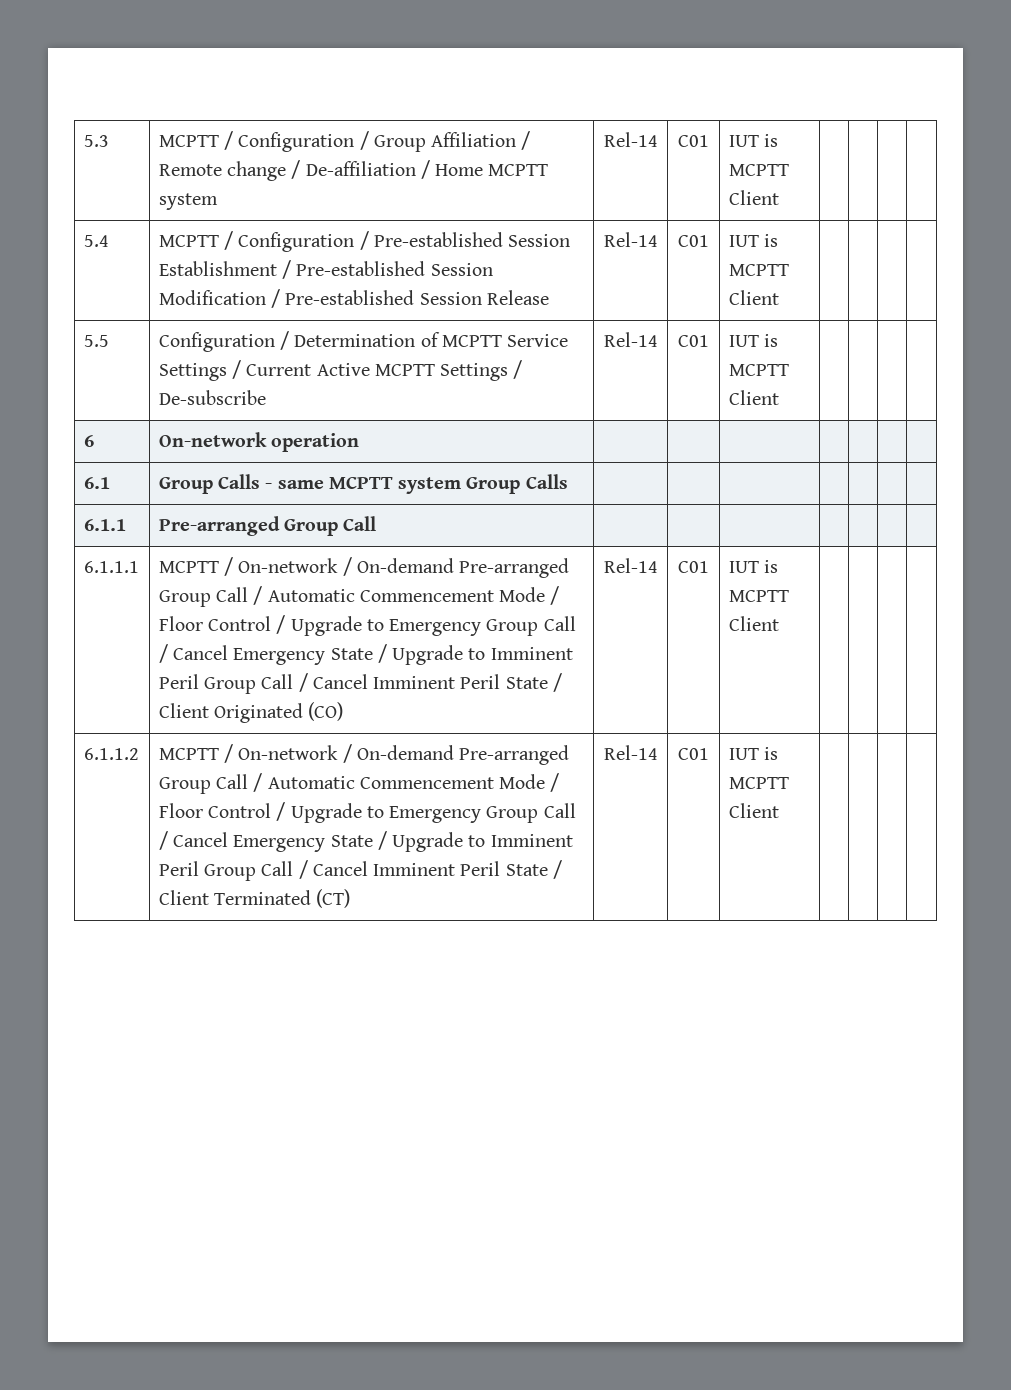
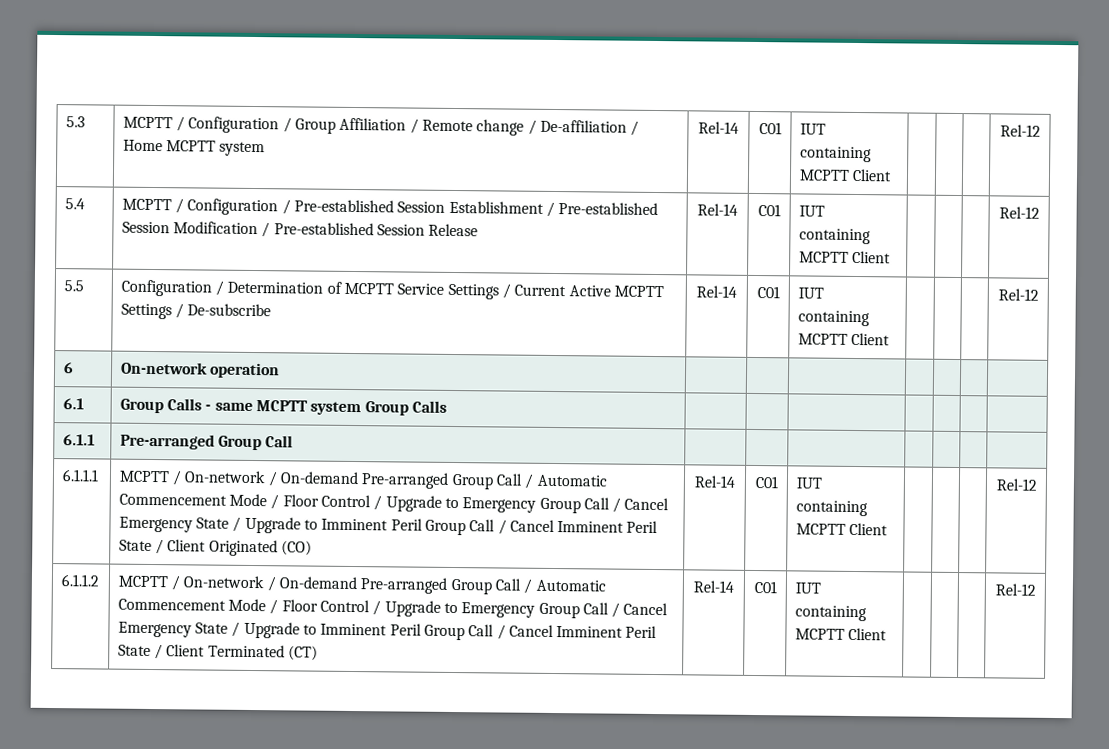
[763,134,778,147] [728,164,789,176] [728,190,779,205] is MCPTT Client | | | | -> [799,146,872,163] [798,168,892,182] [999,124,1041,137] containing MCPTT Client | | | | Rel-12
[763,234,778,247] [728,264,789,276] [728,290,779,305] is MCPTT Client | | | | -> [798,228,871,245] [798,250,891,264] [998,206,1040,219] containing MCPTT Client | | | | Rel-12
[763,334,778,347] [728,364,789,376] [728,390,779,405] is MCPTT Client | | | | -> [797,310,870,327] [797,332,890,346] [997,288,1039,301] containing MCPTT Client | | | | Rel-12
[763,560,778,573] [728,590,789,602] [728,616,779,631] is MCPTT Client | | | | -> [795,500,868,517] [795,522,888,536] [995,478,1037,491] containing MCPTT Client | | | | Rel-12
[763,747,778,760] [728,777,789,789] [728,803,779,818] is MCPTT Client | | | | -> [794,605,867,622] [794,627,887,641] [994,583,1036,596] containing MCPTT Client | | | | Rel-12

